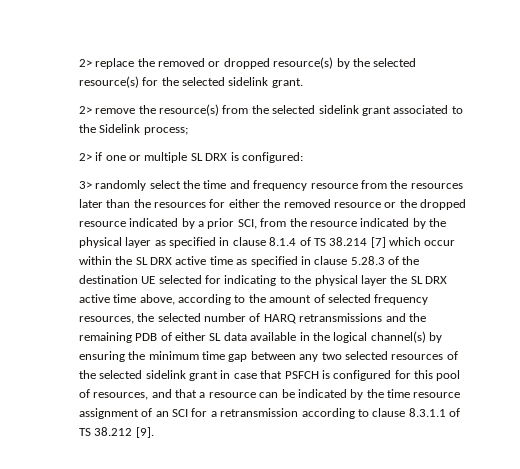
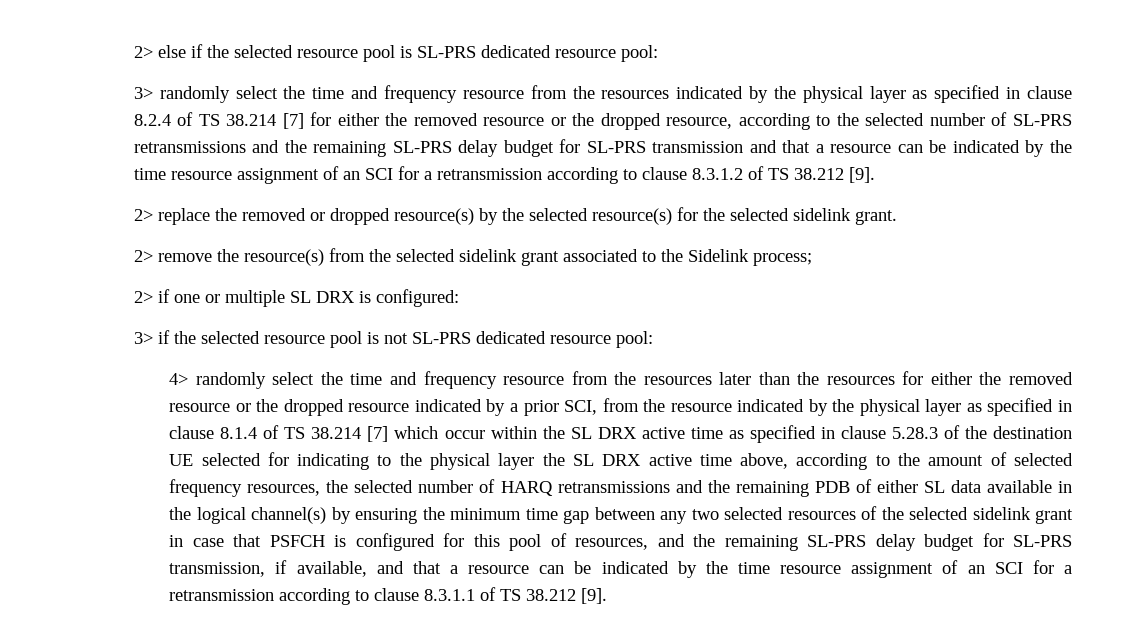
[78,59,92,67] 2> -> [133,44,658,62] [133,85,1072,103] [133,112,1072,130] [133,139,1073,157] [133,166,875,184] [133,209,153,221] 2> else if the selected resource pool is SL-PRS dedicated resource pool: // 3> randomly select the time and frequency resource from the resources indicated by the physical layer as specified in clause 8.2.4 of TS 38.214 [7] for either the removed resource or the dropped resource, according to the selected number of SL-PRS retransmissions and the remaining SL-PRS delay budget for SL-PRS transmission and that a resource can be indicated by the time resource assignment of an SCI for a retransmission according to clause 8.3.1.2 of TS 38.212 [9]. // 2>
(92, 185) none -> [157,330,653,348] [169,373,189,385] if the selected resource pool is not SL-PRS dedicated resource pool: // 4>
(172, 393) none -> [693,533,1073,551] [169,560,404,577] the remaining SL-PRS delay budget for SL-PRS transmission, if available, and

